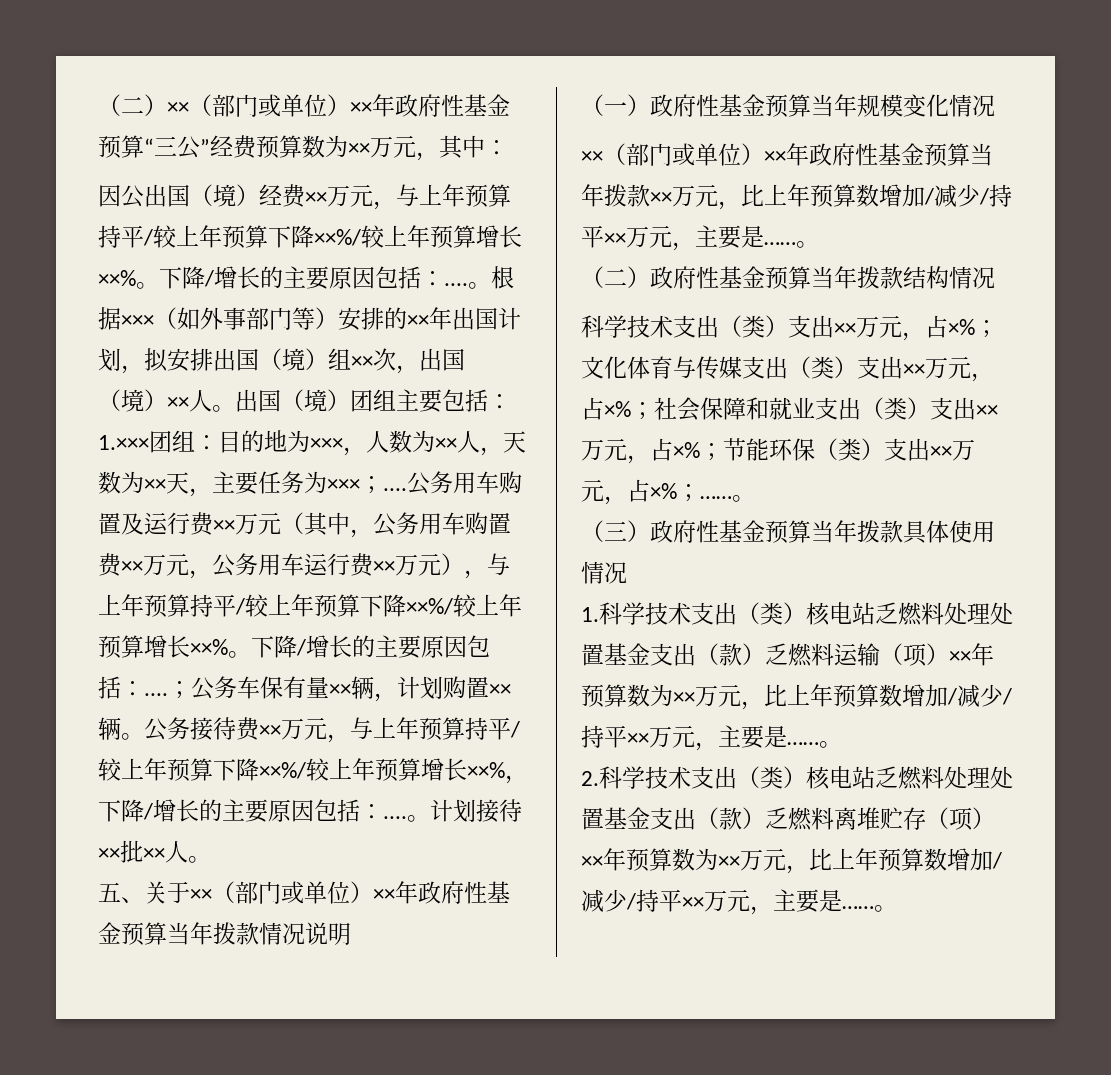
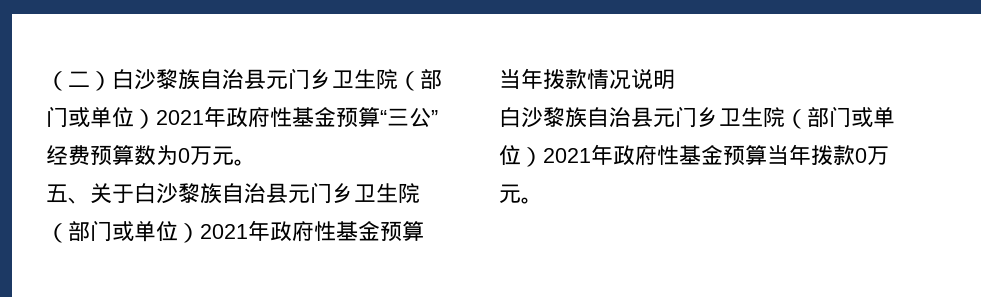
[98,94,372,117] （二）××（部门或单位）×× -> [46,68,442,91] [46,106,204,129] （二）白沙黎族自治县元门乡卫生院（部门或单位）2021
[348,135,508,161] [98,184,511,210] [98,225,522,249] [98,266,514,290] [98,307,521,331] [98,348,465,374] [98,389,511,413] [98,430,526,456] [98,471,522,497] [98,512,511,538] [98,553,510,579] [98,594,522,618] [98,635,490,659] [98,676,511,702] [98,717,520,743] [98,758,528,784] [98,799,522,823] [98,840,211,863] [98,881,395,904] ××万元，其中： // 因公出国（境）经费××万元，与上年预算持平/较上年预算下降××%/较上年预算增长××%。下降/增长的主要原因包括：....。根据×××（如外事部门等）安排的××年出国计划，拟安排出国（境）组××次，出国（境）××人。出国（境）团组主要包括：1.×××团组：目的地为×××，人数为××人，天数为××天，主要任务为×××；....公务用车购置及运行费××万元（其中，公务用车购置费××万元，公务用车运行费××万元），与上年预算持平/较上年预算下降××%/较上年预算增长××%。下降/增长的主要原因包括：....；公务车保有量××辆，计划购置××辆。公务接待费××万元，与上年预算持平/较上年预算下降××%/较上年预算增长××%，下降/增长的主要原因包括：....。计划接待××批××人。 // 五、关于××（部门或单位）×× -> [178,146,256,166] [46,182,420,204] [46,220,248,243] 0万元。 // 五、关于白沙黎族自治县元门乡卫生院（部门或单位）2021
[581,94,995,118] [581,143,993,167] [581,184,1012,210] [581,225,819,251] [581,266,995,290] [581,315,998,341] [581,356,994,382] [581,397,998,421] [581,438,975,464] [581,479,755,505] [581,520,995,544] [581,561,627,584] [581,602,1013,626] [581,643,994,667] [581,684,1012,710] [581,725,842,751] [581,766,1013,790] [581,807,995,831] [581,848,1002,874] [581,889,874,915] （一）政府性基金预算当年规模变化情况 // ××（部门或单位）××年政府性基金预算当年拨款××万元，比上年预算数增加/减少/持平××万元，主要是……。 // （二）政府性基金预算当年拨款结构情况 // 科学技术支出（类）支出××万元，占×%；文化体育与传媒支出（类）支出××万元，占×%；社会保障和就业支出（类）支出××万元，占×%；节能环保（类）支出××万元，占×%；……。 // （三）政府性基金预算当年拨款具体使用情况 // 1.科学技术支出（类）核电站乏燃料处理处置基金支出（款）乏燃料运输（项）××年预算数为××万元，比上年预算数增加/减少/持平××万元，主要是……。 // 2.科学技术支出（类）核电站乏燃料处理处置基金支出（款）乏燃料离堆贮存（项）××年预算数为××万元，比上年预算数增加/减少/持平××万元，主要是…… -> [499,106,895,129] [499,144,889,167] [499,184,521,203] 白沙黎族自治县元门乡卫生院（部门或单位）2021年政府性基金预算当年拨款0万元

